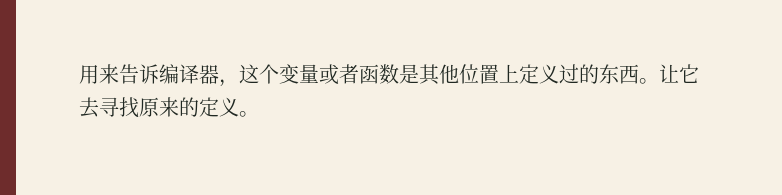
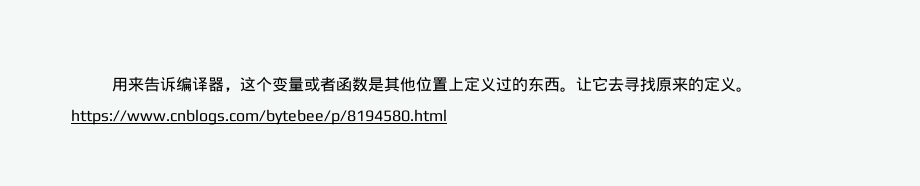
(259, 114) none -> [71,109,447,125] // https://www.cnblogs.com/bytebee/p/8194580.html

